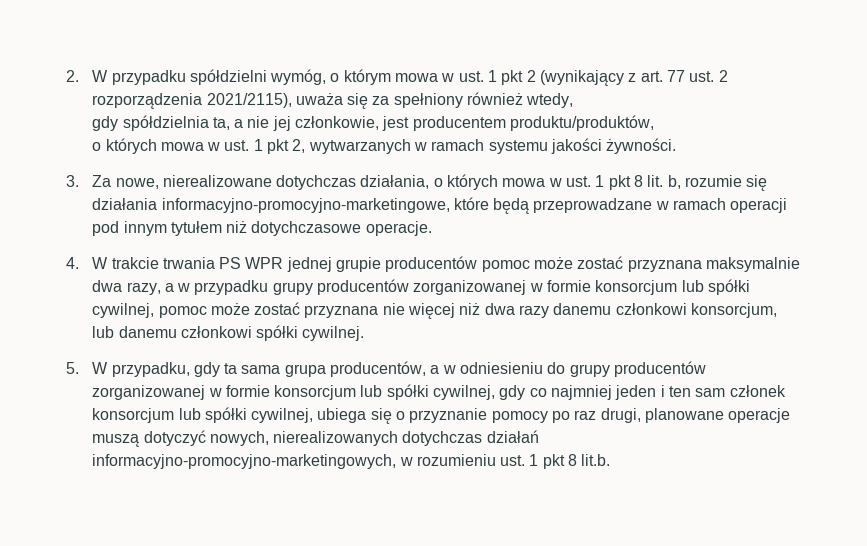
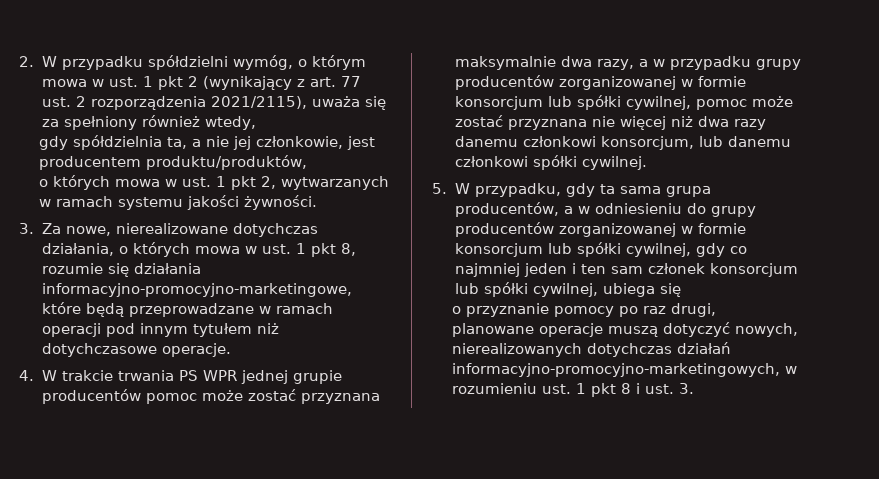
[634,175,681,189] 8 lit. b, -> [340,243,356,256] 8,
(392, 416) none -> (681, 290) //
[581,454,611,466] lit.b. -> [635,383,694,394] i ust. 3.

